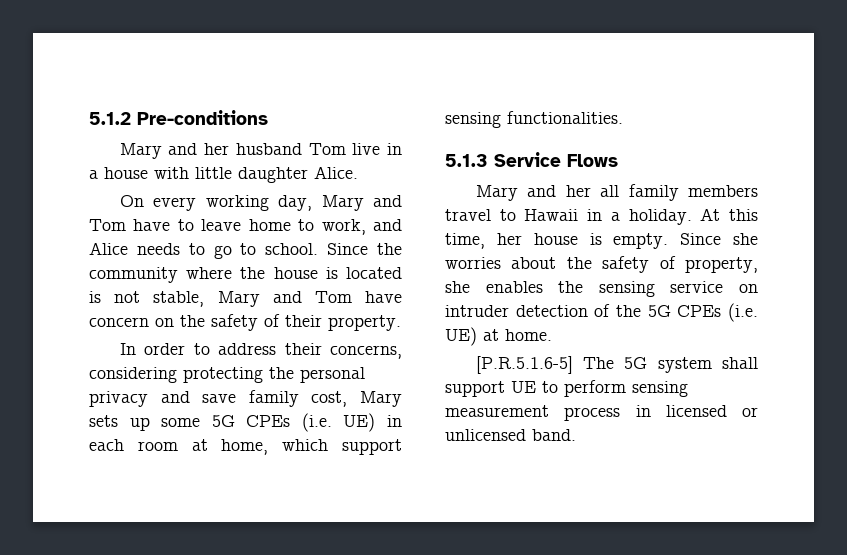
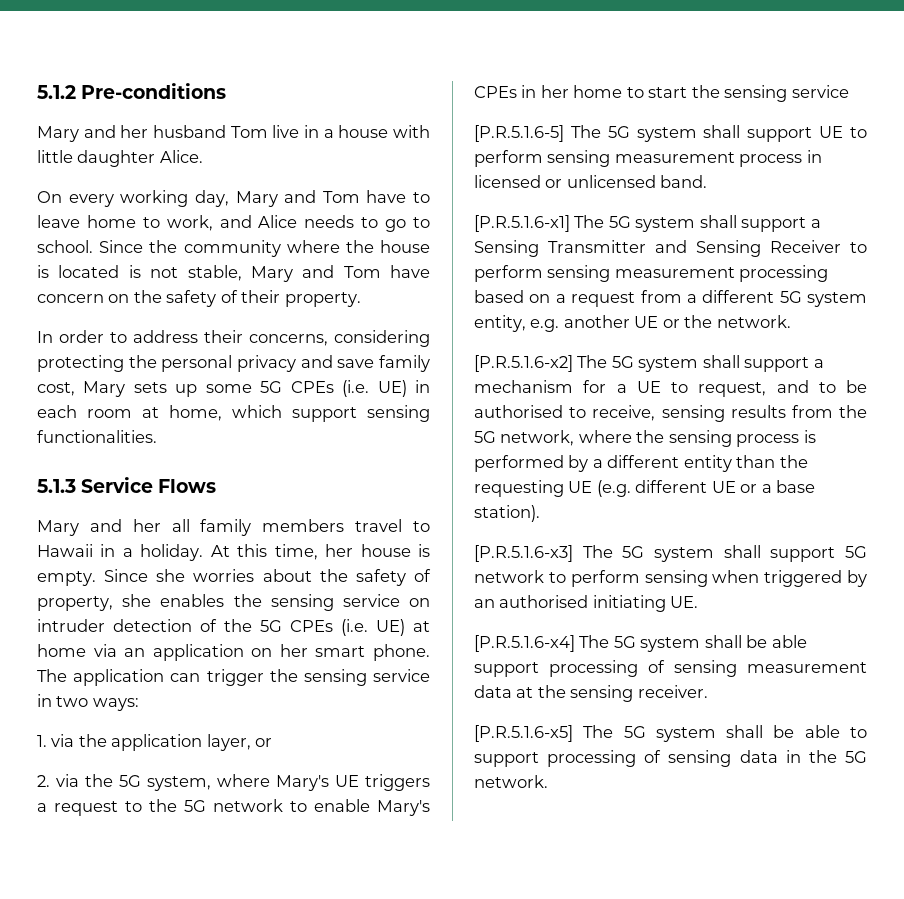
[505,329,552,341] home. -> [37,644,430,661] [37,669,430,686] [37,694,139,711] [37,734,273,751] [37,774,430,791] [37,799,430,816] [474,85,849,102] home via an application on her smart phone. The application can trigger the sensing service in two ways: // 1. via the application layer, or // 2. via the 5G system, where Mary's UE triggers a request to the 5G network to enable Mary's CPEs in her home to start the sensing service
(576, 435) none -> [474,215,821,232] [474,240,867,257] [474,265,829,282] [474,290,867,307] [474,315,791,332] [474,355,824,372] [474,380,867,397] [474,405,867,422] [474,430,816,447] [474,455,808,472] [474,480,816,497] [474,505,540,522] [474,545,867,562] [474,570,867,587] [474,595,699,612] [474,635,807,652] [474,660,867,677] [474,685,708,702] [474,725,867,742] [474,750,868,767] [474,775,548,788] // [P.R.5.1.6-x1] The 5G system shall support a Sensing Transmitter and Sensing Receiver to perform sensing measurement processing based on a request from a different 5G system entity, e.g. another UE or the network. // [P.R.5.1.6-x2] The 5G system shall support a mechanism for a UE to request, and to be authorised to receive, sensing results from the 5G network, where the sensing process is performed by a different entity than the requesting UE (e.g. different UE or a base station). // [P.R.5.1.6-x3] The 5G system shall support 5G network to perform sensing when triggered by an authorised initiating UE. // [P.R.5.1.6-x4] The 5G system shall be able support processing of sensing measurement data at the sensing receiver. // [P.R.5.1.6-x5] The 5G system shall be able to support processing of sensing data in the 5G network.

